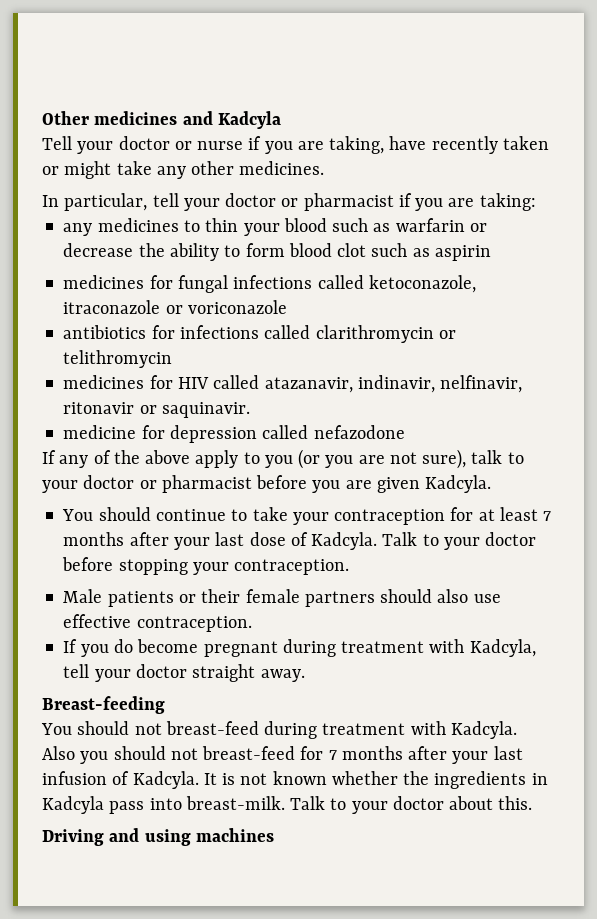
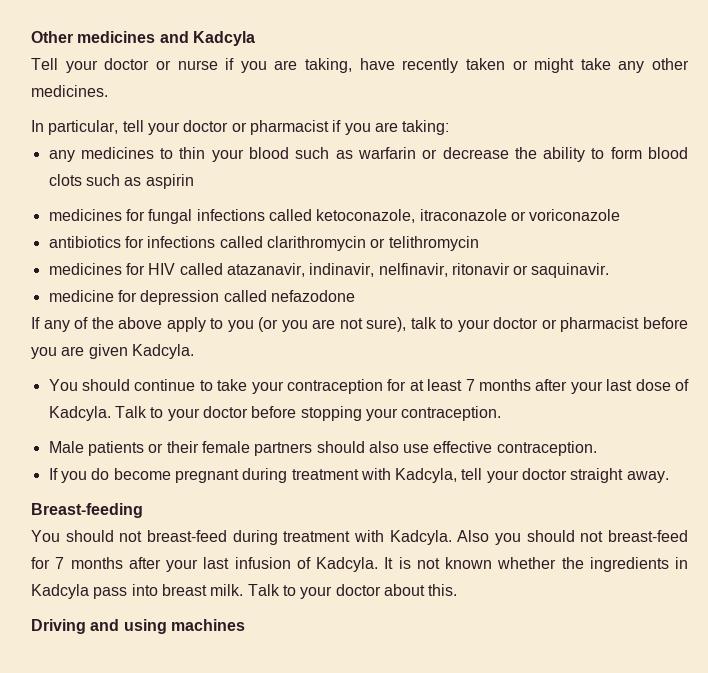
[337,243,367,257] clot -> [48,174,82,186] clots
[185,796,285,810] breast-milk. -> [161,584,244,596] breast milk.

